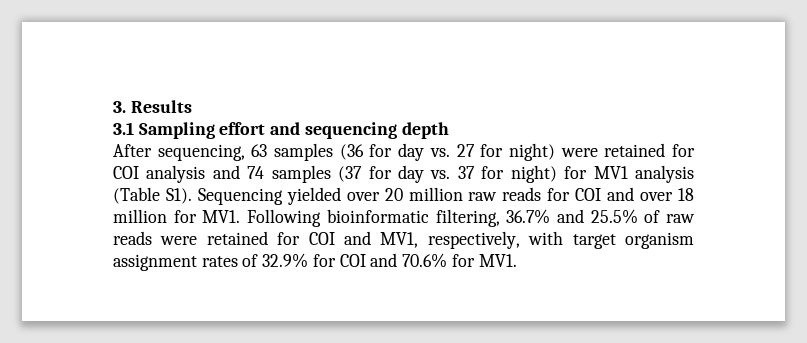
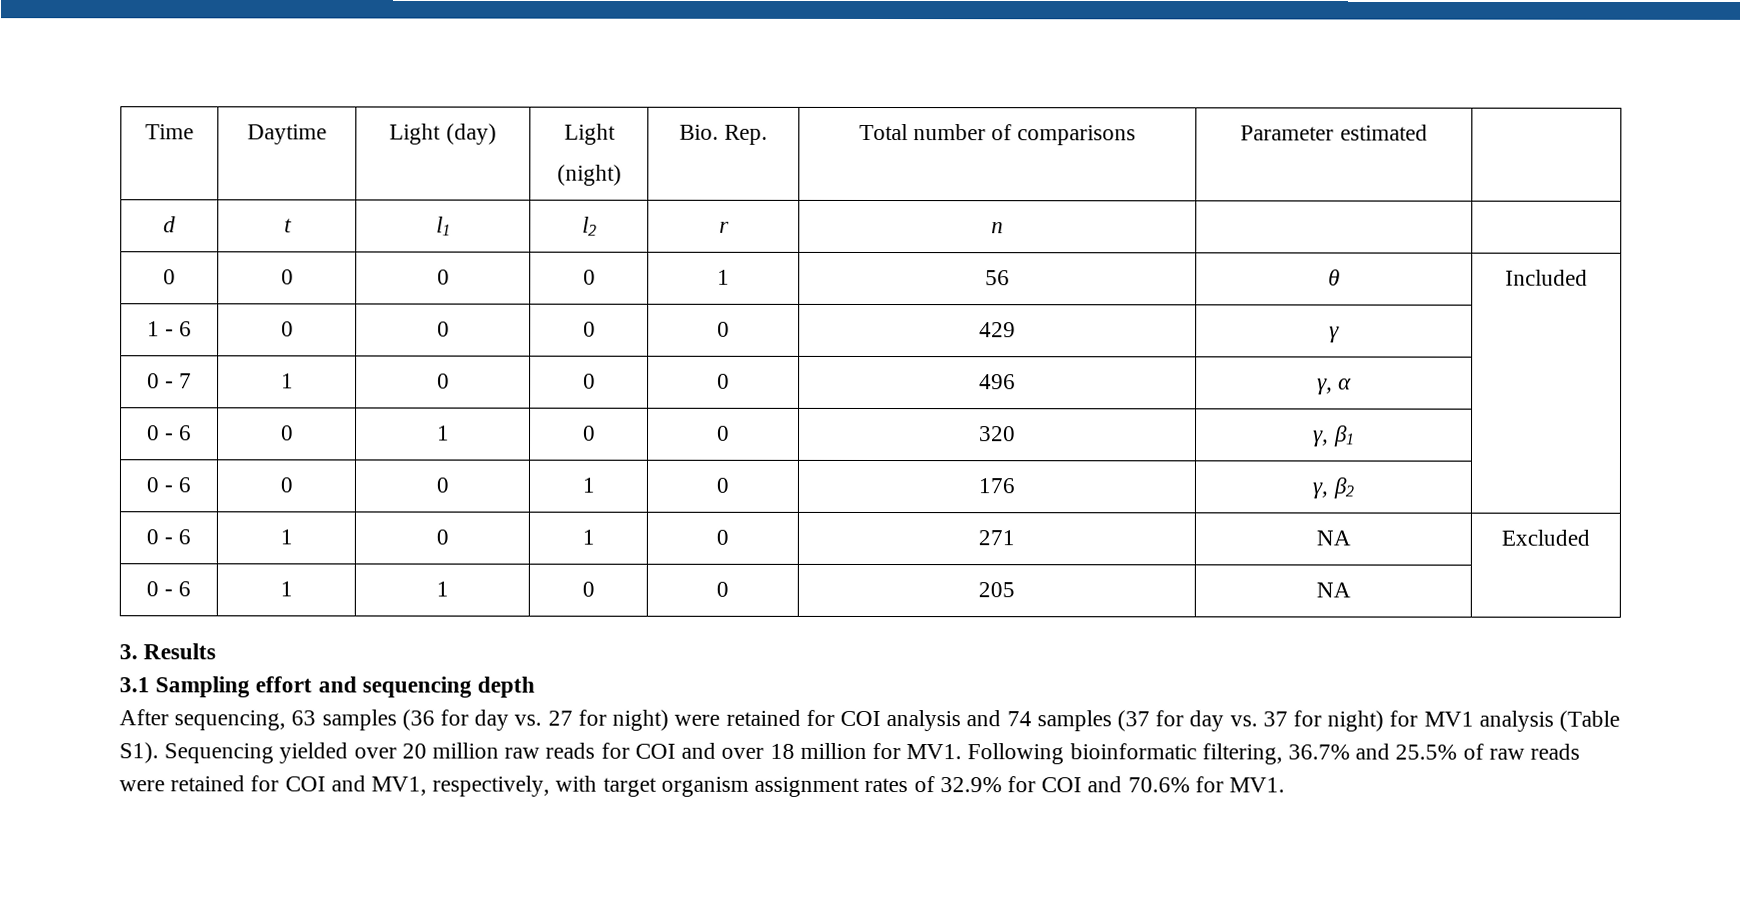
(113, 107) none -> [145,124,194,140] [247,124,327,145] [389,123,497,145] [563,123,616,145] [556,164,622,186] [678,124,769,145] [858,123,1137,146] [1240,124,1428,141] [163,216,176,233] [283,218,292,233] [435,216,451,236] [581,216,597,236] [718,221,730,233] [991,222,1004,234] [163,269,176,285] [280,269,294,285] [436,269,450,285] [582,269,596,285] [717,269,730,285] [985,270,1010,286] [1328,269,1340,286] [1505,269,1588,286] [146,321,193,337] [280,321,294,337] [436,321,450,337] [582,321,596,337] [717,321,730,337] [979,322,1016,338] [1329,326,1340,343] [146,373,193,389] [280,373,294,389] [436,373,450,389] [582,373,596,389] [717,373,730,389] [979,374,1016,390] [1316,378,1353,395] [146,425,193,441] [280,425,294,441] [436,425,450,441] [582,425,596,441] [717,425,730,441] [979,426,1016,442] [1313,425,1355,447] [145,477,192,493] [279,477,293,493] [435,477,449,493] [581,477,595,493] [716,477,729,493] [978,478,1015,494] [1312,477,1354,499] [145,529,192,545] [279,529,293,545] [435,529,449,545] [581,529,595,545] [716,529,729,545] [978,530,1015,546] [1315,530,1351,546] [1501,529,1590,546] [145,581,192,597] [279,581,293,597] [435,581,449,597] [581,581,595,597] [716,581,729,597] [978,582,1015,598] [1315,582,1351,598] Time | Daytime | Light (day) | Light // (night) | Bio. Rep. | Total number of comparisons | Parameter estimated | // d | t | l1 | l2 | r | n | | // 0 | 0 | 0 | 0 | 1 | 56 | θ | Included // 1 - 6 | 0 | 0 | 0 | 0 | 429 | γ | // 0 - 7 | 1 | 0 | 0 | 0 | 496 | γ, α | // 0 - 6 | 0 | 1 | 0 | 0 | 320 | γ, β1 | // 0 - 6 | 0 | 0 | 1 | 0 | 176 | γ, β2 | // 0 - 6 | 1 | 0 | 1 | 0 | 271 | ΝΑ | Excluded // 0 - 6 | 1 | 1 | 0 | 0 | 205 | ΝΑ | //

